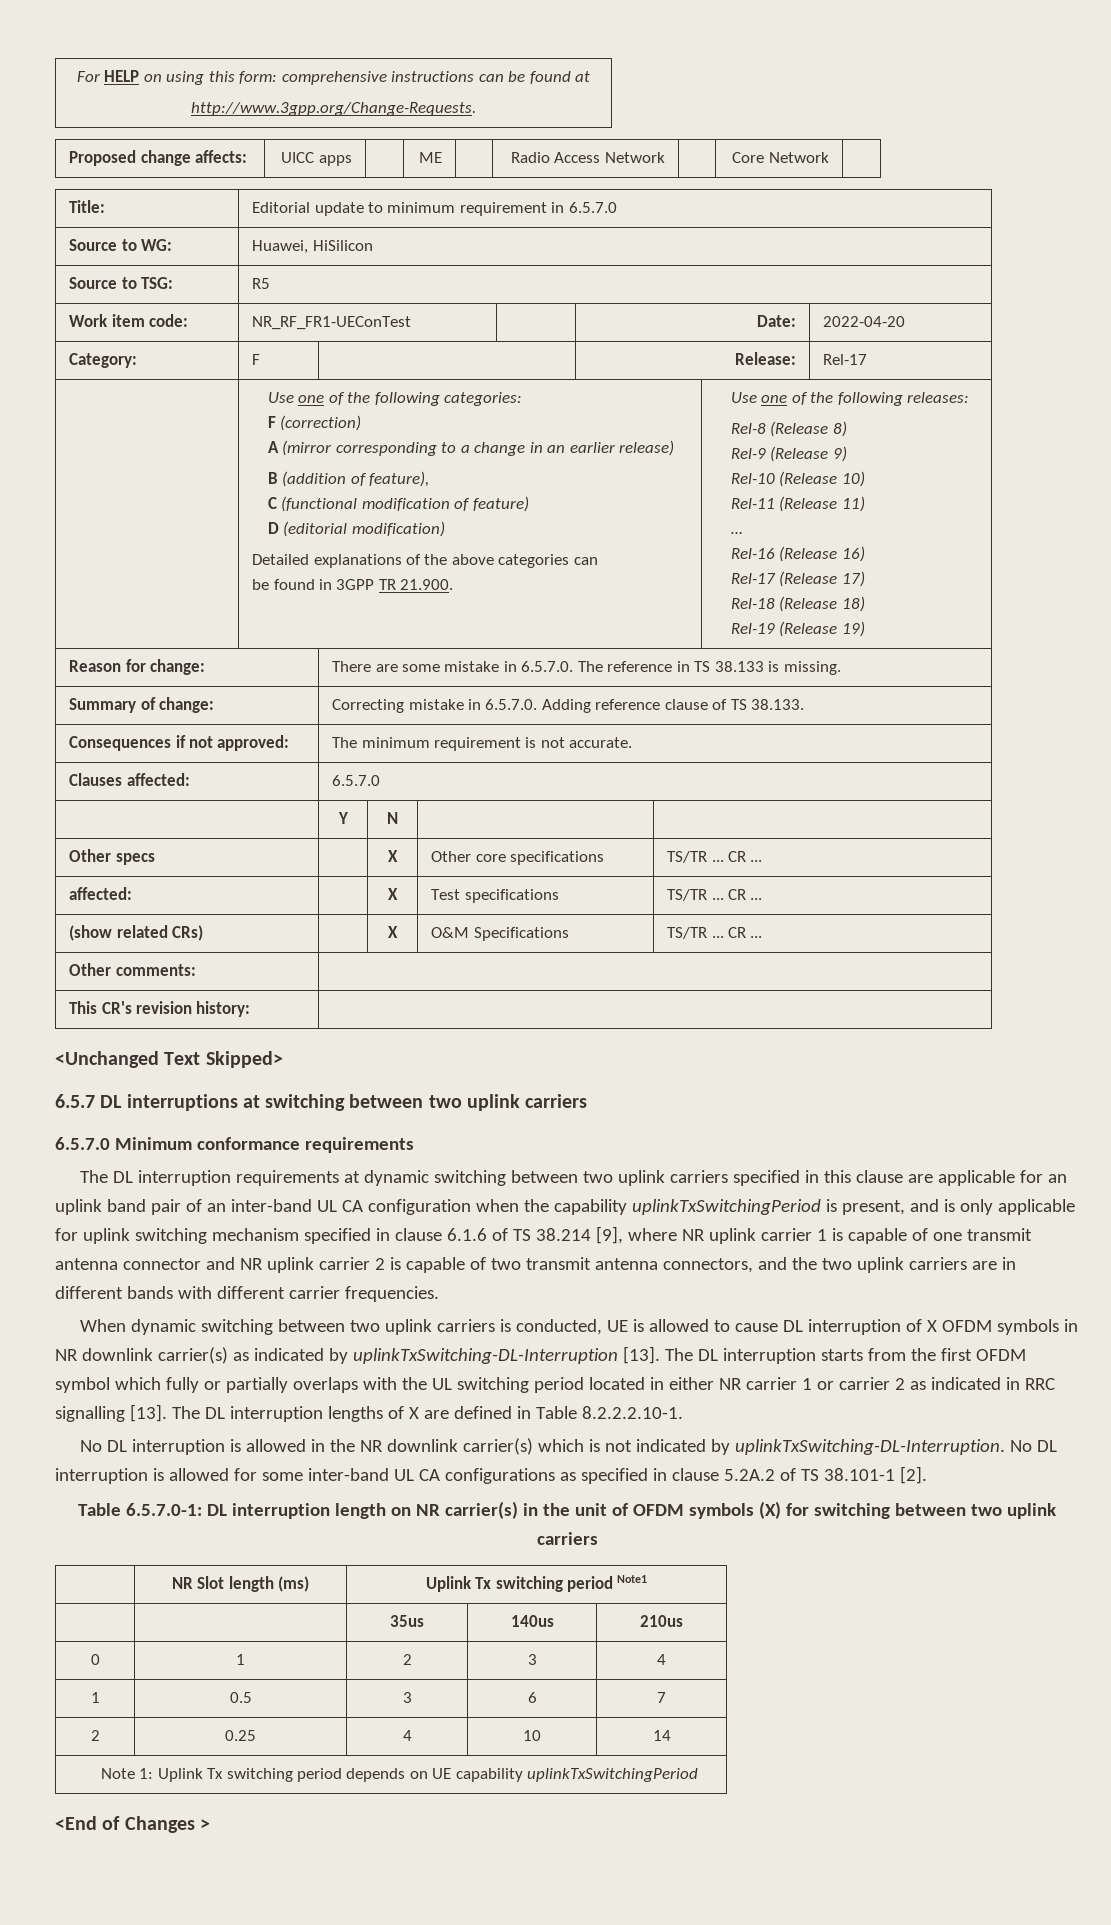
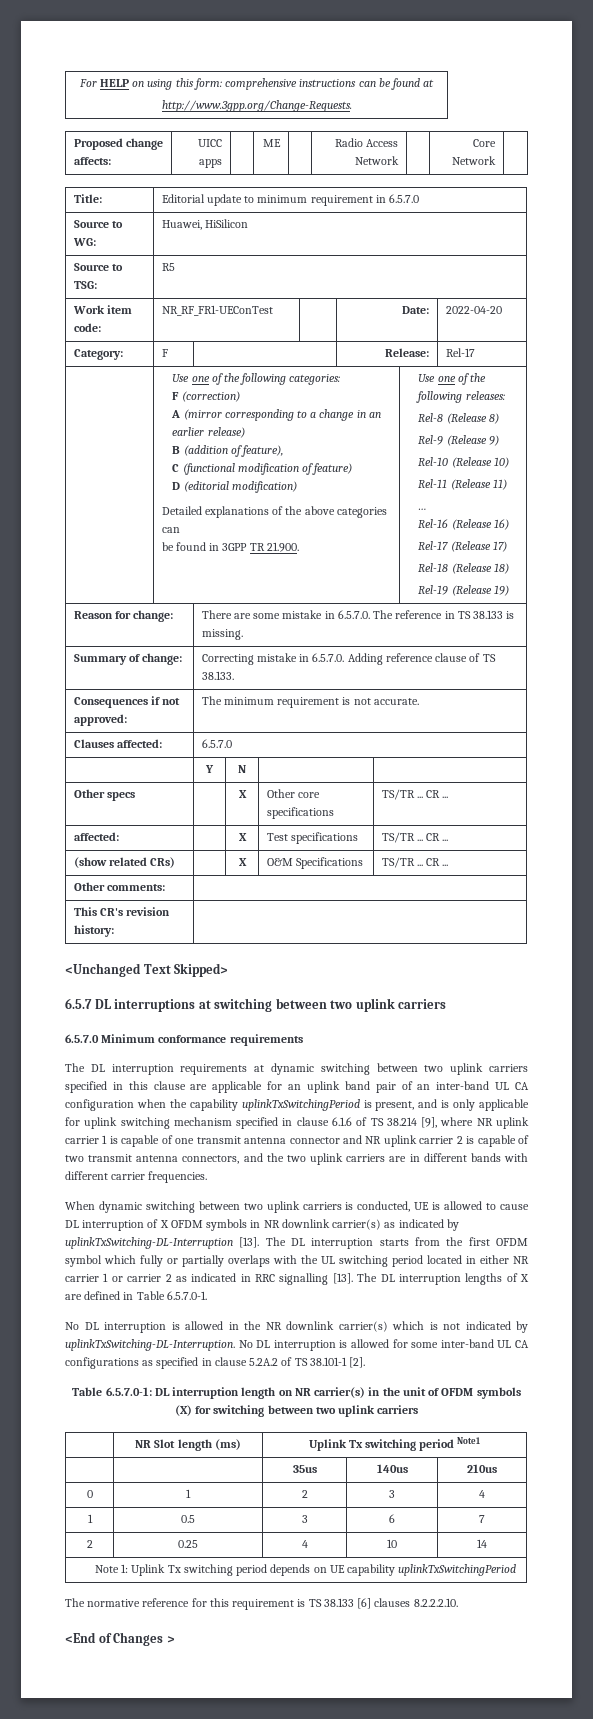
[581,1406,683,1419] 8.2.2.2.10-1. -> [166,1291,207,1300] 6.5.7.0-1.
(699, 1775) none -> [65,1598,458,1610] // The normative reference for this requirement is TS 38.133 [6] clauses 8.2.2.2.10.

